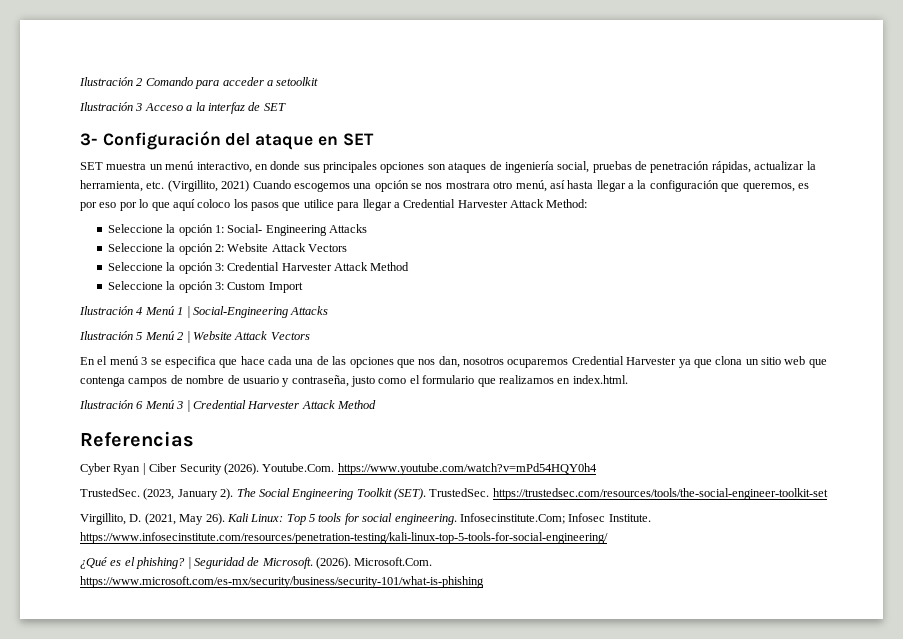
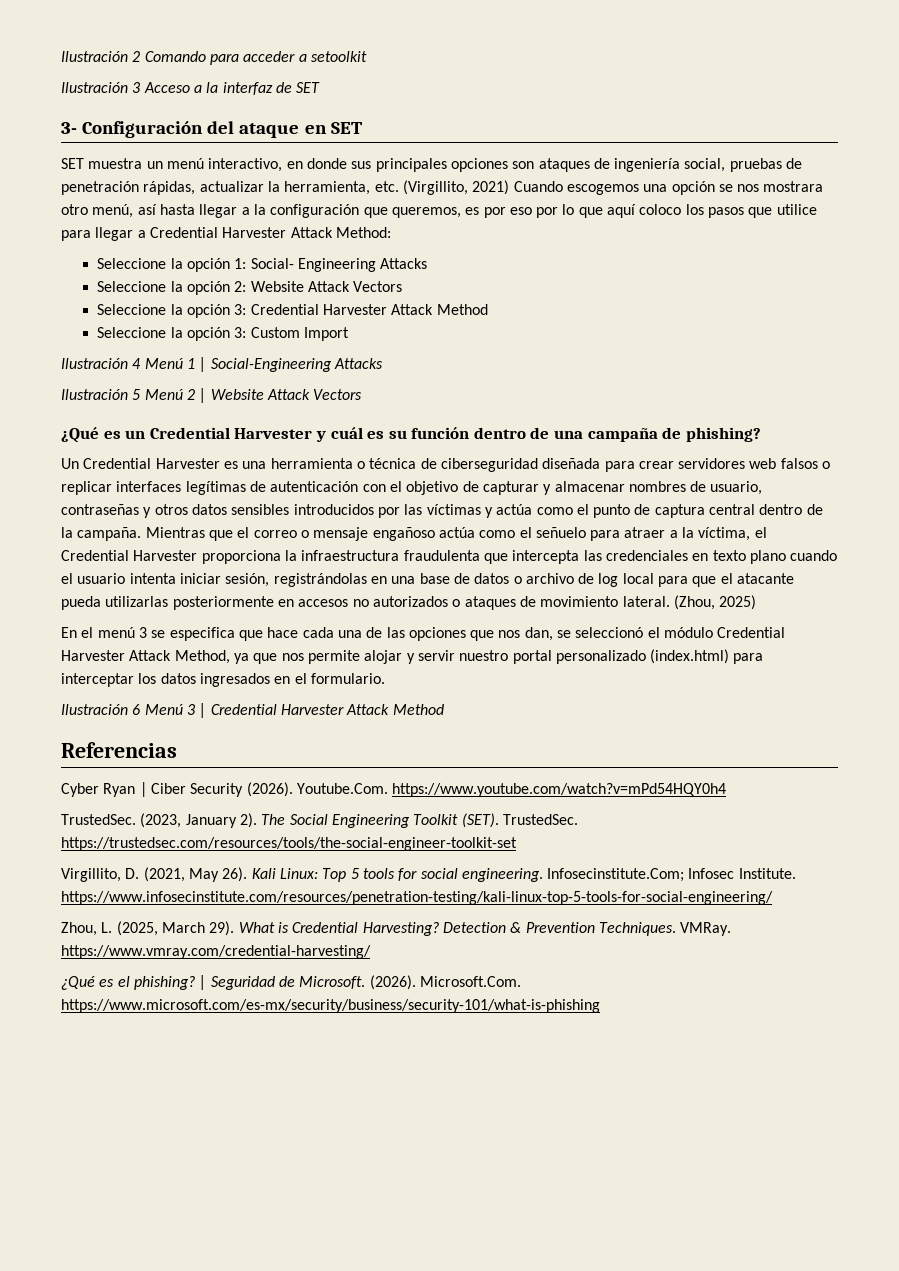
(310, 336) none -> [61,427,761,443] [61,458,831,472] [61,481,763,495] [61,504,823,518] [61,527,767,541] [61,550,838,564] [61,573,795,587] [61,595,757,610] // ¿Qué es un Credential Harvester y cuál es su función dentro de una campaña de phishing? // Un Credential Harvester es una herramienta o técnica de ciberseguridad diseñada para crear servidores web falsos o replicar interfaces legítimas de autenticación con el objetivo de capturar y almacenar nombres de usuario, contraseñas y otros datos sensibles introducidos por las víctimas y actúa como el punto de captura central dentro de la campaña. Mientras que el correo o mensaje engañoso actúa como el señuelo para atraer a la víctima, el Credential Harvester proporciona la infraestructura fraudulenta que intercepta las credenciales en texto plano cuando el usuario intenta iniciar sesión, registrándolas en una base de datos o archivo de log local para que el atacante pueda utilizarlas posteriormente en accesos no autorizados o ataques de movimiento lateral. (Zhou, 2025)
[463,356,827,368] [80,375,628,387] nosotros ocuparemos Credential Harvester ya que clona un sitio web que contenga campos de nombre de usuario y contraseña, justo como el formulario que realizamos en index.html. -> [557,627,786,638] [61,649,764,664] [61,673,385,687] se seleccionó el módulo Credential Harvester Attack Method, ya que nos permite alojar y servir nuestro portal personalizado (index.html) para interceptar los datos ingresados en el formulario.
(608, 538) none -> [61,921,732,936] [61,945,371,959] // Zhou, L. (2025, March 29). What is Credential Harvesting? Detection & Prevention Techniques. VMRay. https://www.vmray.com/credential-harvesting/

